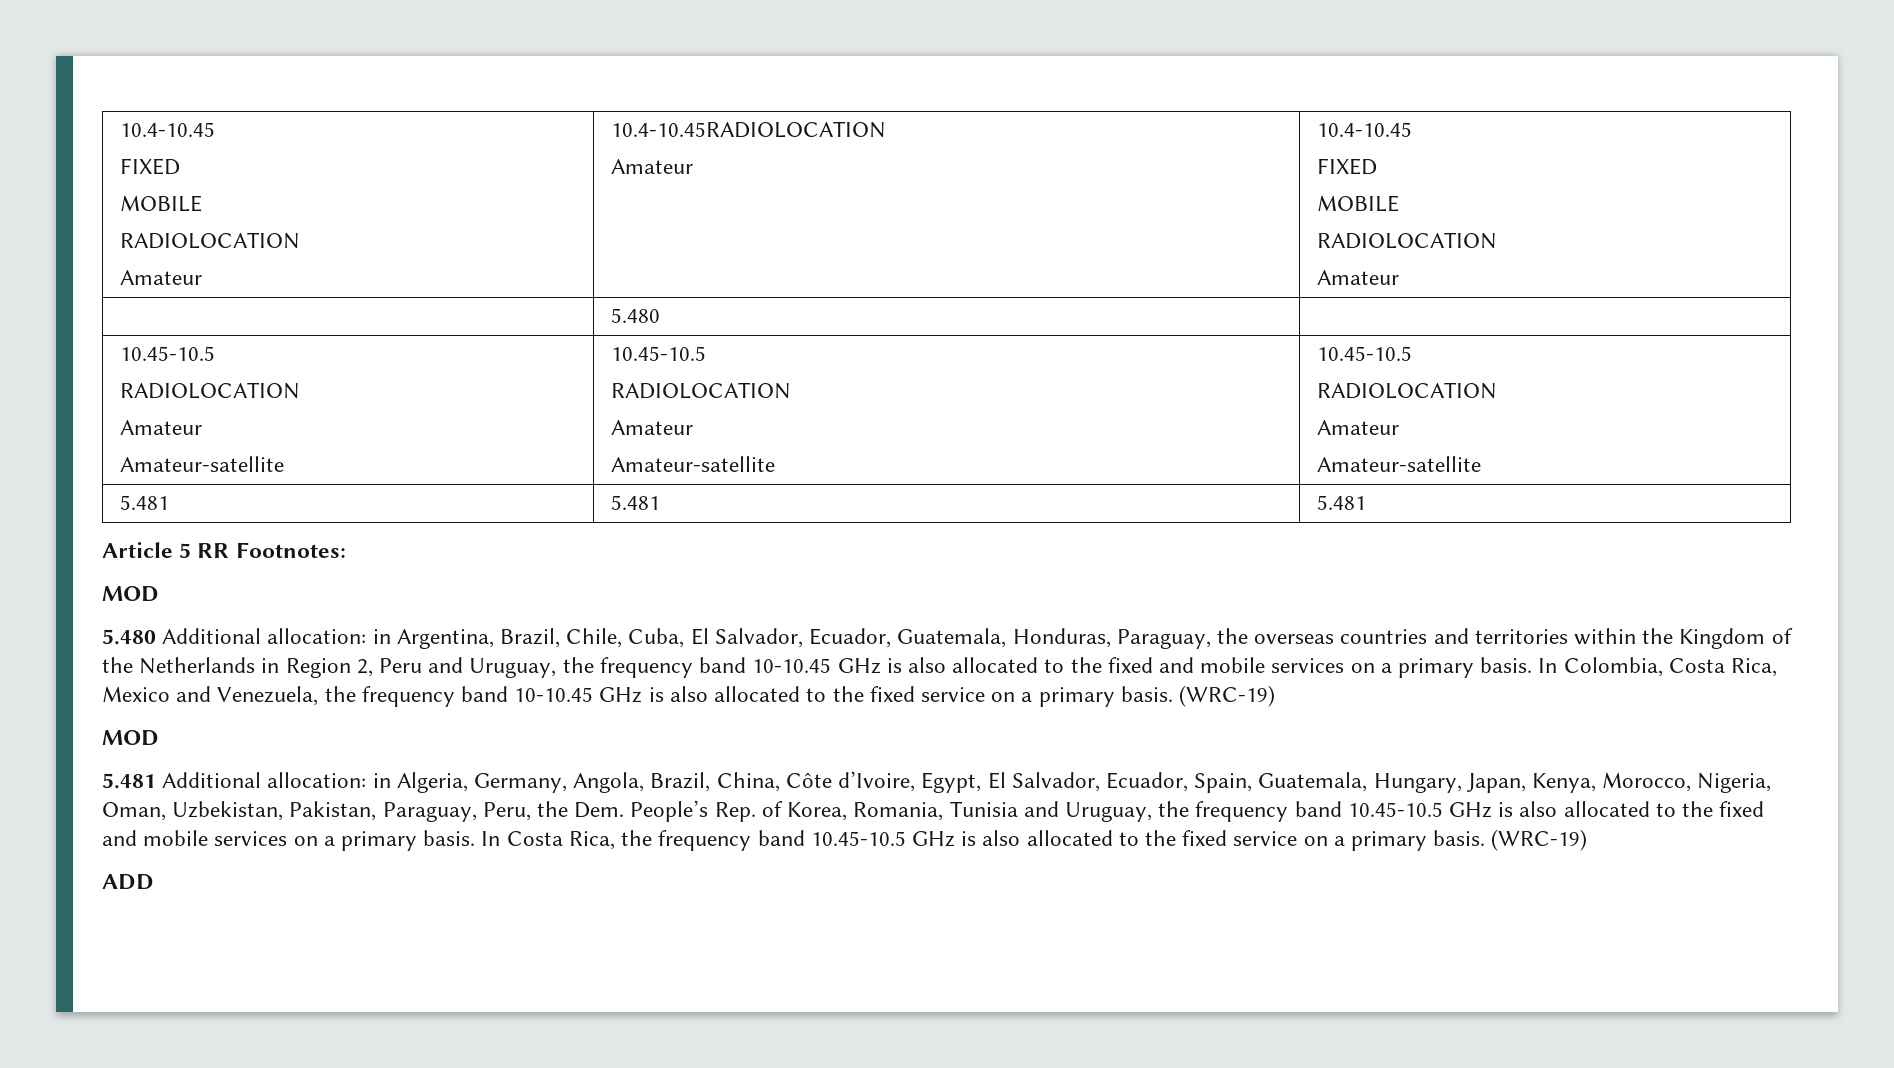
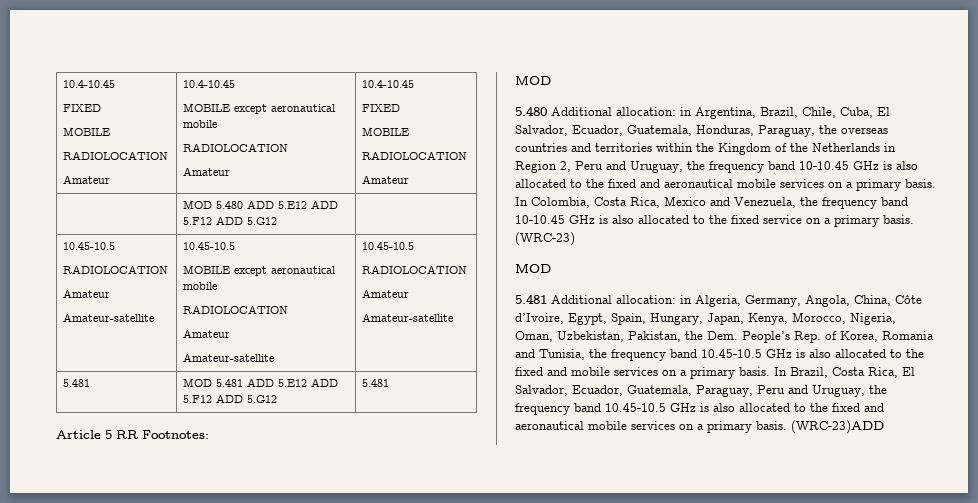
[611,121,887,138] 10.4-10.45RADIOLOCATION -> [183,80,236,88] [183,103,337,114] [183,120,218,128] [183,143,289,152] 10.4-10.45 // MOBILE except aeronautical mobile // RADIOLOCATION
[611,308,661,323] [120,346,216,361] [120,382,301,399] [120,420,203,435] [120,456,285,472] [611,346,707,361] 5.480 | // 10.45-10.5 // RADIOLOCATION // Amateur // Amateur-satellite | 10.45-10.5 -> [183,200,339,209] [183,216,278,225] [63,242,116,250] [63,265,169,274] [63,289,111,298] [63,313,155,322] [183,242,236,250] [183,265,337,276] [183,282,218,290] MOD 5.480 ADD 5.E12 ADD 5.F12 ADD 5.G12 | // 10.45-10.5 // RADIOLOCATION // Amateur // Amateur-satellite | 10.45-10.5 // MOBILE except aeronautical mobile
[611,495,661,510] 5.481 -> [183,378,339,387] [183,394,278,403] MOD 5.481 ADD 5.E12 ADD 5.F12 ADD 5.G12
(1194, 665) none -> [664,179,733,188] aeronautical
[1178,685,1275,707] (WRC-19) -> [515,232,575,246] (WRC-23)
[650,772,711,792] Brazil, -> (850, 301) none
[987,772,1368,793] El Salvador, Ecuador, Spain, Guatemala, -> [611,313,646,325] Spain,
[382,802,531,822] Paraguay, Peru, -> (681, 336) none
[853,801,1152,822] Romania, Tunisia and Uruguay, -> [882,331,934,340] [515,349,585,360] Romania and Tunisia,
[506,831,615,850] Costa Rica, -> [790,367,915,378] [515,385,865,397] Brazil, Costa Rica, El Salvador, Ecuador, Guatemala, Paraguay, Peru and Uruguay,
[1233,829,1588,851] [102,874,154,890] service on a primary basis. (WRC-19) // ADD -> [864,403,884,412] [515,420,884,434] and aeronautical mobile services on a primary basis. (WRC-23)ADD

